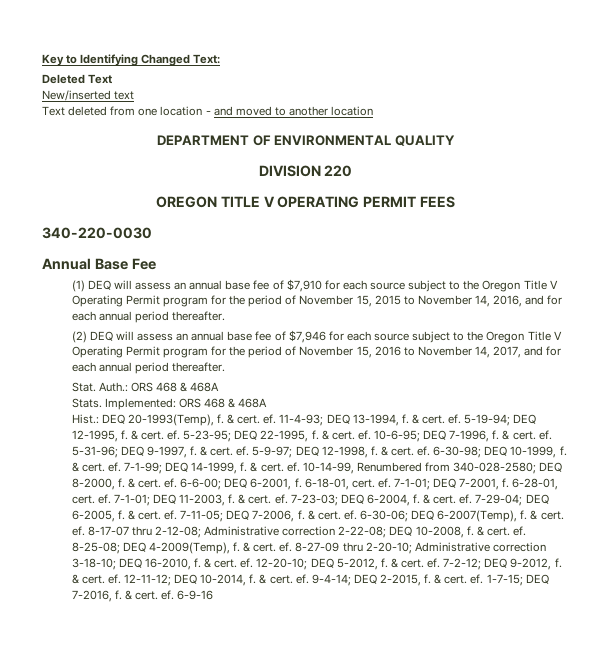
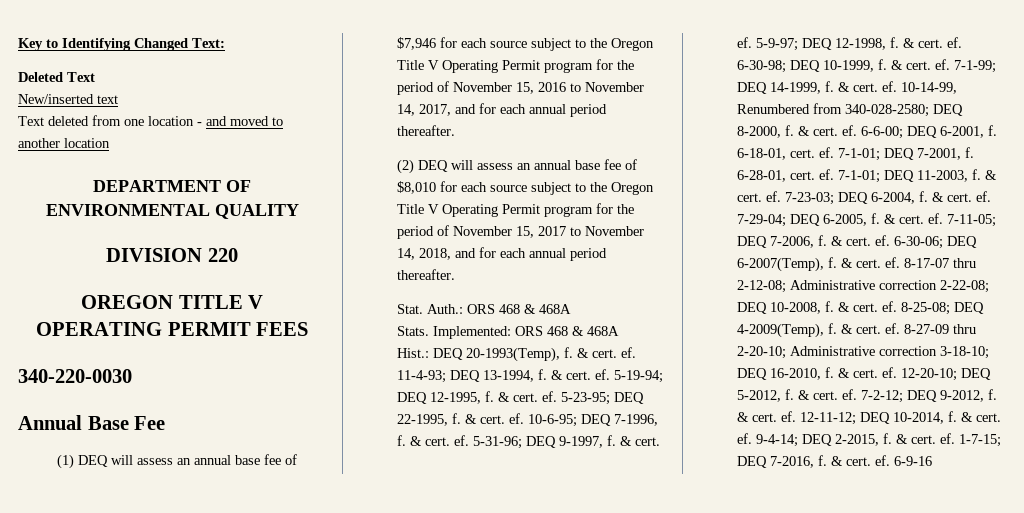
[286,279,558,292] [71,295,563,307] [71,311,226,323] [71,331,286,343] $7,910 for each source subject to the Oregon Title V Operating Permit program for the period of November 15, 2015 to November 14, 2016, and for each annual period thereafter. // (2) DEQ will assess an annual base fee of -> (298, 459) none
(226, 367) none -> [397,159,638,174] [397,181,655,195] [397,203,635,217] [397,225,645,239] [397,247,608,261] [397,269,456,280] // (2) DEQ will assess an annual base fee of $8,010 for each source subject to the Oregon Title V Operating Permit program for the period of November 15, 2017 to November 14, 2018, and for each annual period thereafter.

